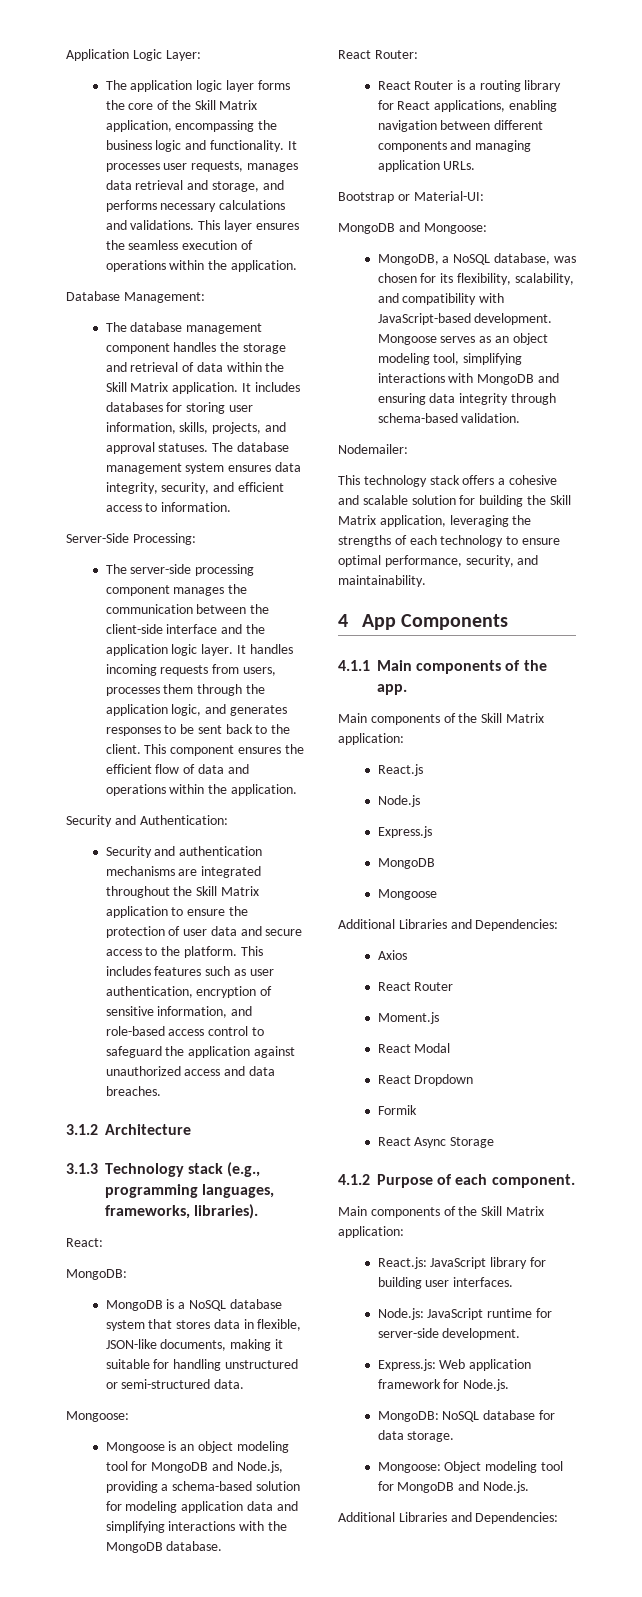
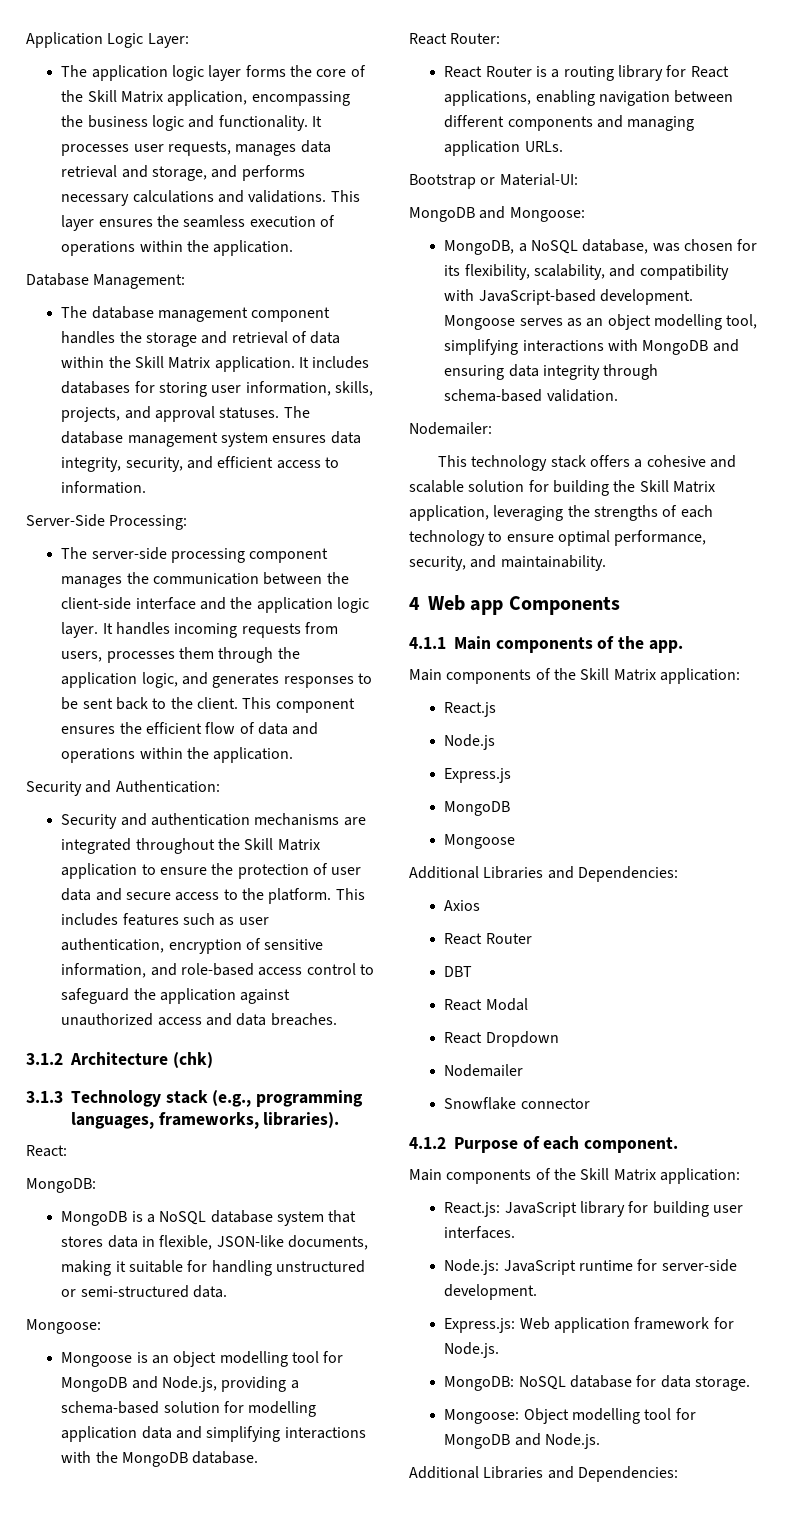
(191, 1129) none -> [172,1052,213,1068] (chk)
[236,1441,289,1453] modeling -> [219,1351,288,1367] modelling
[125,1501,178,1513] modeling -> [248,1401,317,1417] modelling
[377,353,430,365] modeling -> [654,314,723,330] modelling
[362,614,397,630] App -> [428,595,504,615] Web app
[377,1012,439,1024] Moment.js -> [444,966,473,977] DBT
[377,1105,417,1115] [377,1137,495,1148] Formik // React Async Storage -> [444,1064,524,1077] [444,1097,590,1110] Nodemailer // Snowflake connector
[485,1461,538,1473] modeling -> [572,1408,641,1424] modelling

